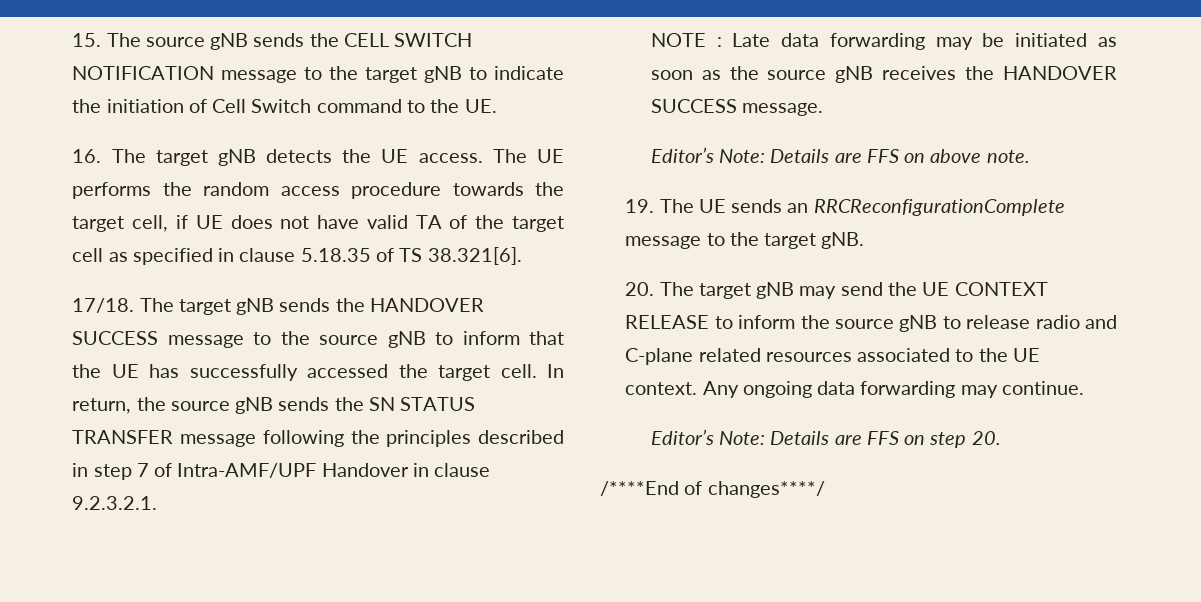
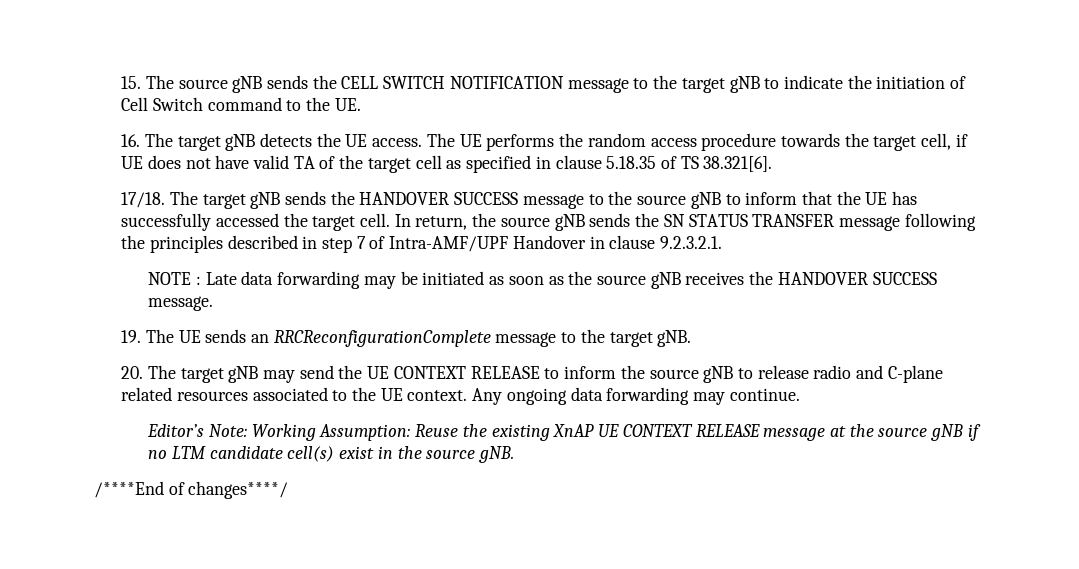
[650,147,1030,163] // Editor’s Note: Details are FFS on above note. -> (214, 303) none
[770,431,1001,448] Details are FFS on step 20. -> [251,424,981,441] [148,446,515,463] Working Assumption: Reuse the existing XnAP UE CONTEXT RELEASE message at the source gNB if no LTM candidate cell(s) exist in the source gNB.

